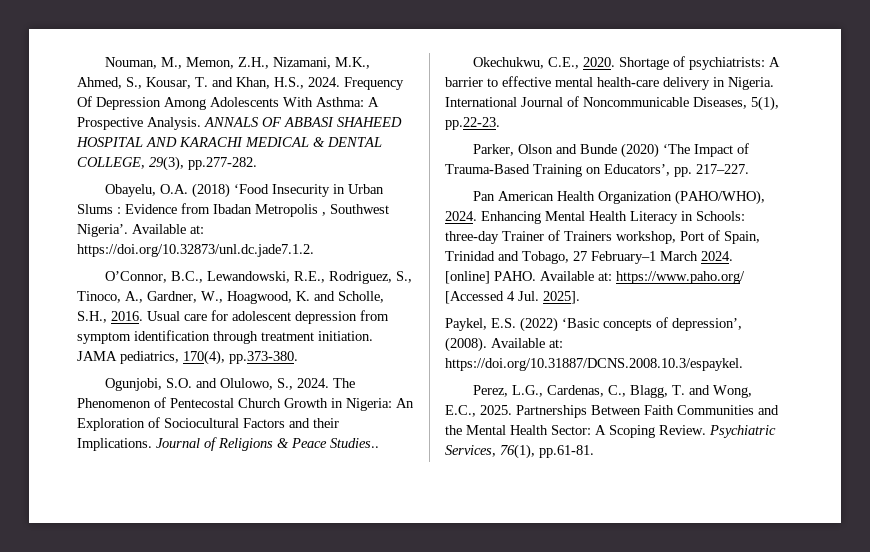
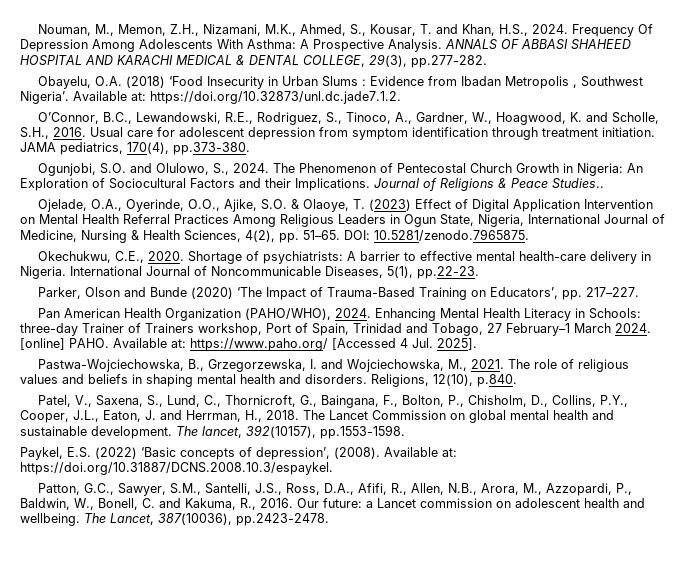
(379, 443) none -> [38,199,654,212] [20,214,665,227] [20,229,529,243] // Ojelade, O.A., Oyerinde, O.O., Ajike, S.O. & Olaoye, T. (2023) Effect of Digital Application Intervention on Mental Health Referral Practices Among Religious Leaders in Ogun State, Nigeria, International Journal of Medicine, Nursing & Health Sciences, 4(2), pp. 51–65. DOI: 10.5281/zenodo.7965875.
(580, 297) none -> [38,359,630,372] [20,374,517,387] [38,395,629,408] [20,410,614,423] [20,425,405,439] // Pastwa-Wojciechowska, B., Grzegorzewska, I. and Wojciechowska, M., 2021. The role of religious values and beliefs in shaping mental health and disorders. Religions, 12(10), p.840. // Patel, V., Saxena, S., Lund, C., Thornicroft, G., Baingana, F., Bolton, P., Chisholm, D., Collins, P.Y., Cooper, J.L., Eaton, J. and Herrman, H., 2018. The Lancet Commission on global mental health and sustainable development. The lancet, 392(10157), pp.1553-1598.
[473,385,753,398] [445,405,779,418] [445,425,776,438] [445,444,594,459] Perez, L.G., Cardenas, C., Blagg, T. and Wong, E.C., 2025. Partnerships Between Faith Communities and the Mental Health Sector: A Scoping Review. Psychiatric Services, 76(1), pp.61-81. -> [38,483,633,496] [20,498,645,510] [20,513,329,526] Patton, G.C., Sawyer, S.M., Santelli, J.S., Ross, D.A., Afifi, R., Allen, N.B., Arora, M., Azzopardi, P., Baldwin, W., Bonell, C. and Kakuma, R., 2016. Our future: a Lancet commission on adolescent health and wellbeing. The Lancet, 387(10036), pp.2423-2478.

